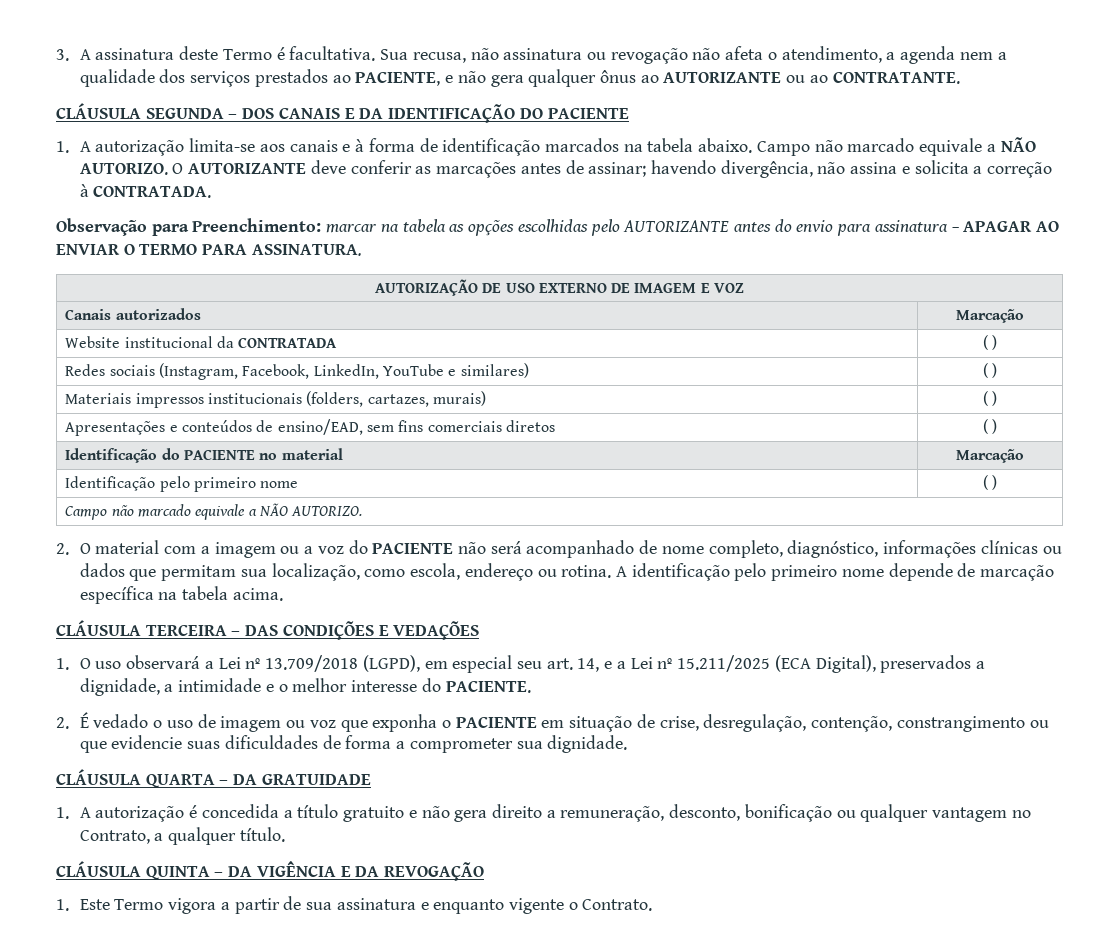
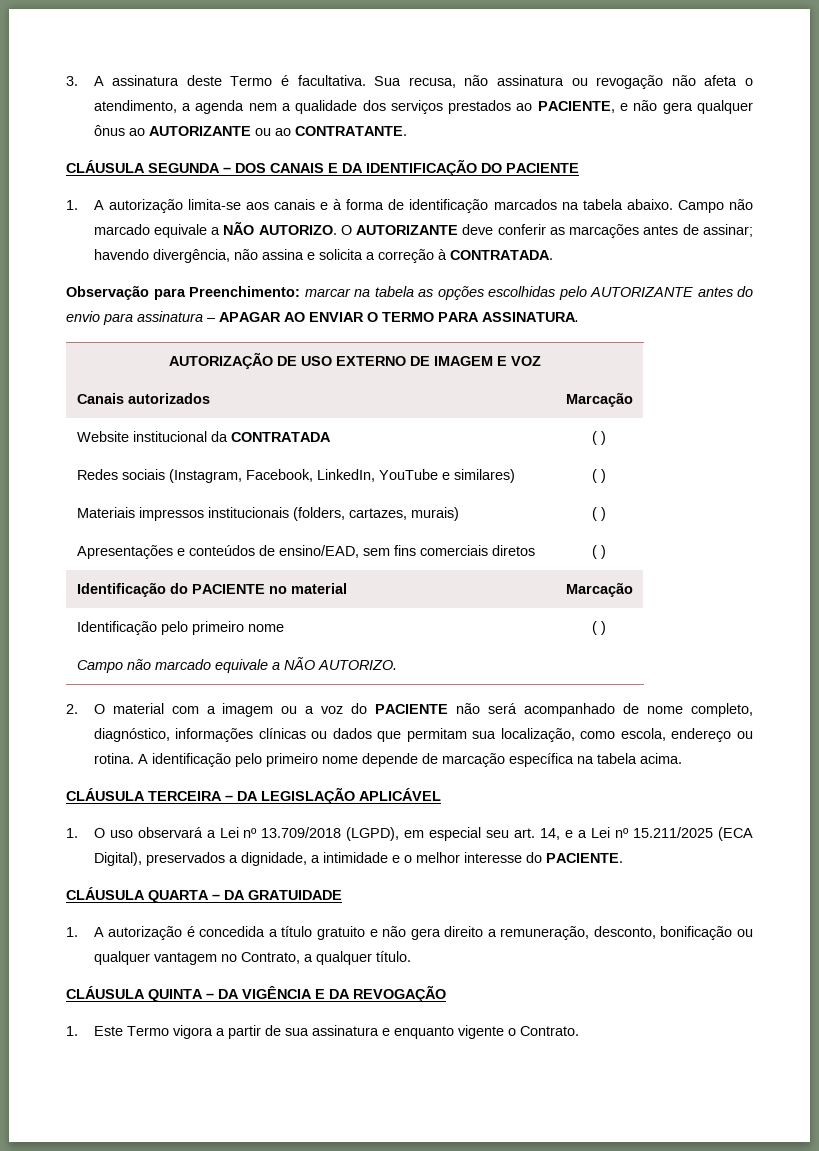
[245,621,480,640] DAS CONDIÇÕES E VEDAÇÕES -> [237,787,441,804] DA LEGISLAÇÃO APLICÁVEL
[56,712,1049,732] [79,735,628,753] // 2. É vedado o uso de imagem ou voz que exponha o PACIENTE em situação de crise, desregulação, contenção, constrangimento ou que evidencie suas dificuldades de forma a comprometer sua dignidade. -> (623, 858) none

